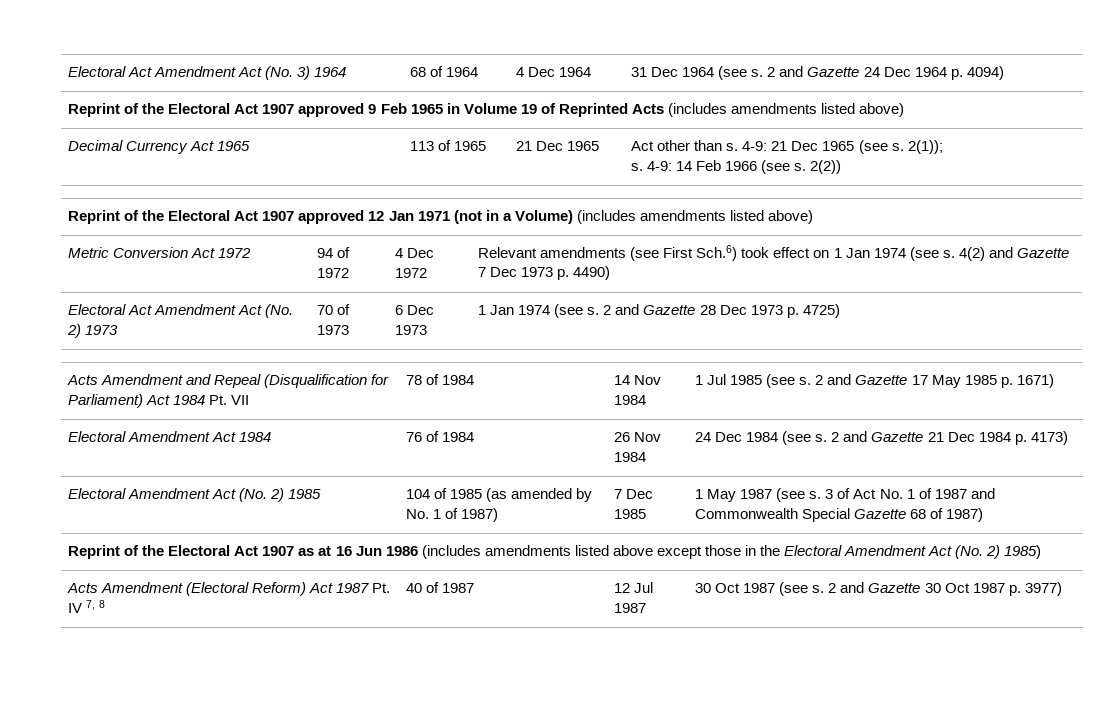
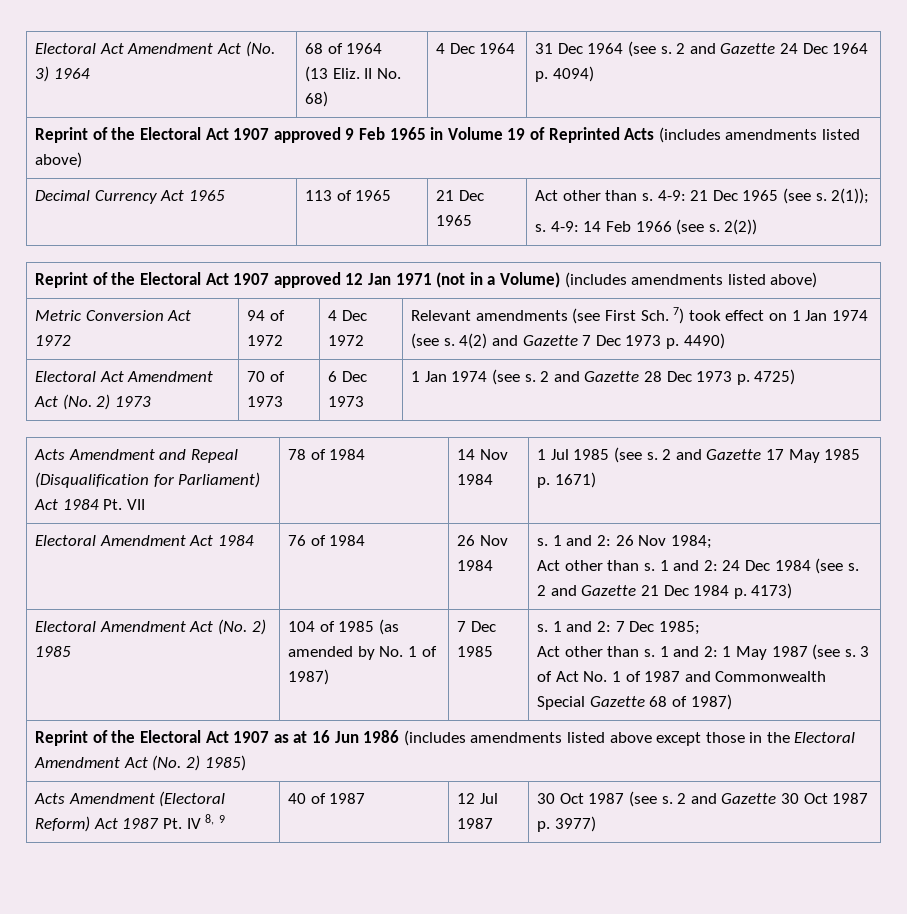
(479, 72) none -> [305,66,402,82] [305,91,329,107] // (13 Eliz. II No. 68)
[696,245,738,261] Sch.6) -> [640,307,685,324] Sch. 7)
(647, 457) none -> [537,535,712,549] [537,560,718,571] s. 1 and 2: 26 Nov 1984; // Act other than s. 1 and 2:
(647, 514) none -> [537,621,700,635] [537,646,718,657] s. 1 and 2: 7 Dec 1985; // Act other than s. 1 and 2:
[86,600,106,610] 7, 8 -> [205,814,225,825] 8, 9

